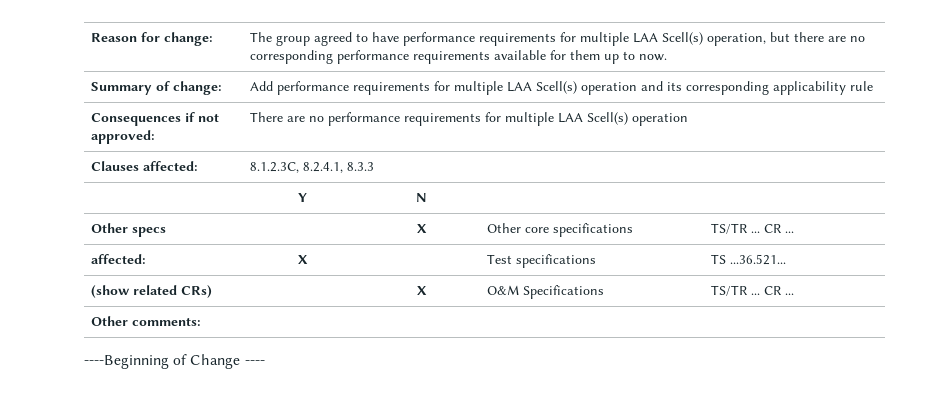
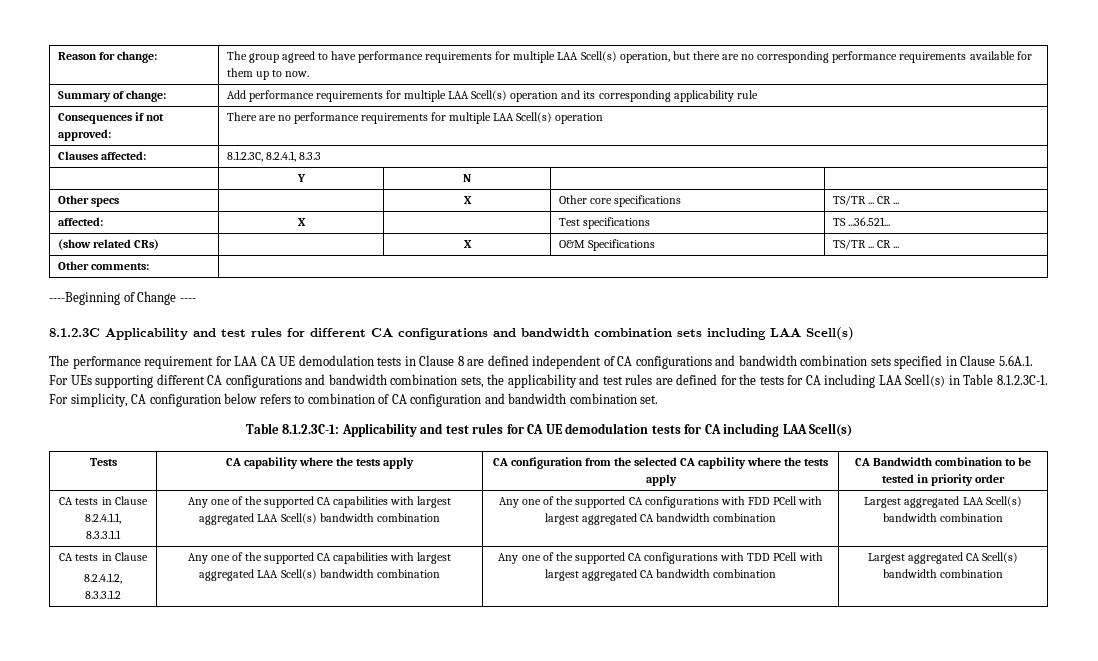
(265, 362) none -> [49,327,854,340] [49,355,1033,369] [49,374,1048,388] [49,393,659,407] [245,423,853,437] [89,458,117,466] [225,457,415,469] [492,457,829,469] [645,474,677,486] [854,457,1032,466] [881,474,1006,486] [59,496,148,505] [85,513,121,524] [86,530,121,539] [187,496,452,508] [199,513,440,525] [498,496,823,508] [544,513,777,525] [864,496,1022,508] [882,513,1004,522] [59,552,148,561] [84,573,122,584] [85,590,121,599] [187,552,452,564] [199,569,440,581] [498,552,823,564] [544,569,777,581] [867,552,1019,564] [882,569,1004,578] // 8.1.2.3C Applicability and test rules for different CA configurations and bandwidth combination sets including LAA Scell(s) // The performance requirement for LAA CA UE demodulation tests in Clause 8 are defined independent of CA configurations and bandwidth combination sets specified in Clause 5.6A.1. For UEs supporting different CA configurations and bandwidth combination sets, the applicability and test rules are defined for the tests for CA including LAA Scell(s) in Table 8.1.2.3C-1. For simplicity, CA configuration below refers to combination of CA configuration and bandwidth combination set. // Table 8.1.2.3C-1: Applicability and test rules for CA UE demodulation tests for CA including LAA Scell(s) // Tests | CA capability where the tests apply | CA configuration from the selected CA capbility where the tests apply | CA Bandwidth combination to be tested in priority order // CA tests in Clause 8.2.4.1.1, // 8.3.3.1.1 | Any one of the supported CA capabilities with largest aggregated LAA Scell(s) bandwidth combination | Any one of the supported CA configurations with FDD PCell with largest aggregated CA bandwidth combination | Largest aggregated LAA Scell(s) bandwidth combination // CA tests in Clause // 8.2.4.1.2, // 8.3.3.1.2 | Any one of the supported CA capabilities with largest aggregated LAA Scell(s) bandwidth combination | Any one of the supported CA configurations with TDD PCell with largest aggregated CA bandwidth combination | Largest aggregated CA Scell(s) bandwidth combination

